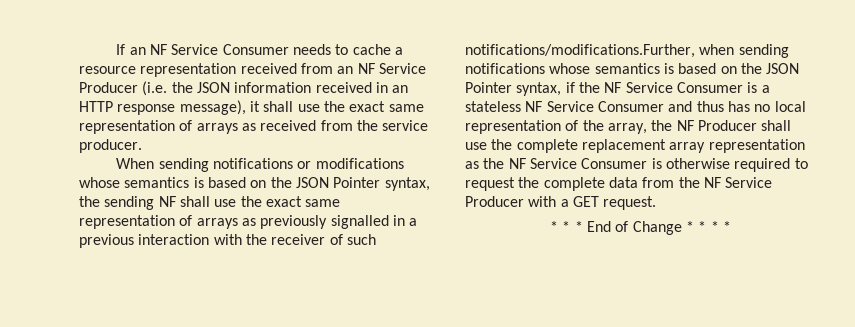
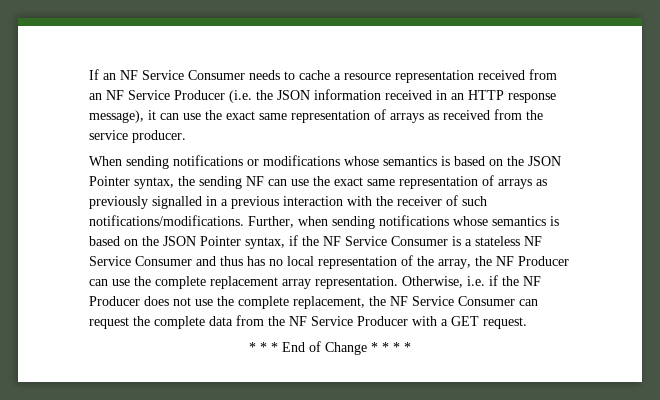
[263,101,294,112] shall -> [160,113,179,120] can
[179,196,210,207] shall -> [268,179,287,186] can
[465,44,695,58] notifications/modifications.Further, -> [89,215,294,228] notifications/modifications. Further,
[761,120,792,131] shall -> [89,279,108,286] can
[708,139,805,153] [465,158,808,172] representation as the NF Service Consumer is otherwise required to -> [315,275,541,289] [89,296,538,309] representation. Otherwise, i.e. if the NF Producer does not use the complete replacement, the NF Service Consumer can

